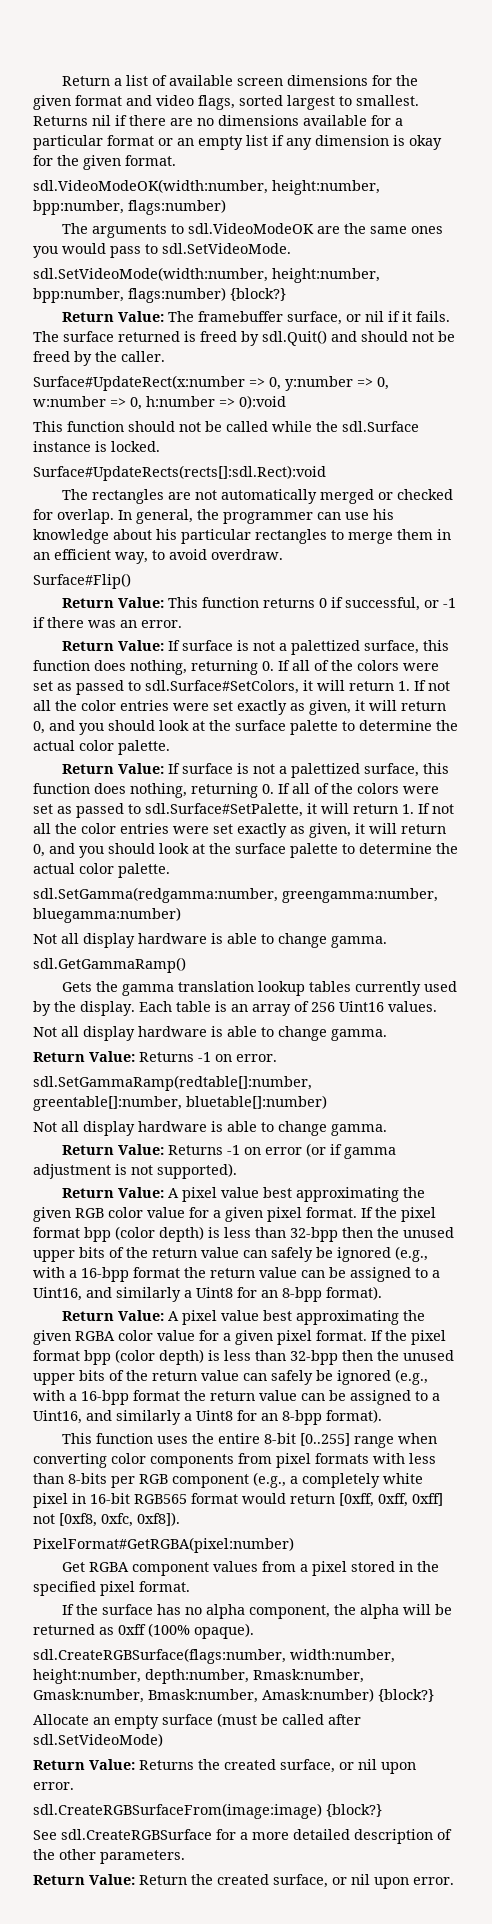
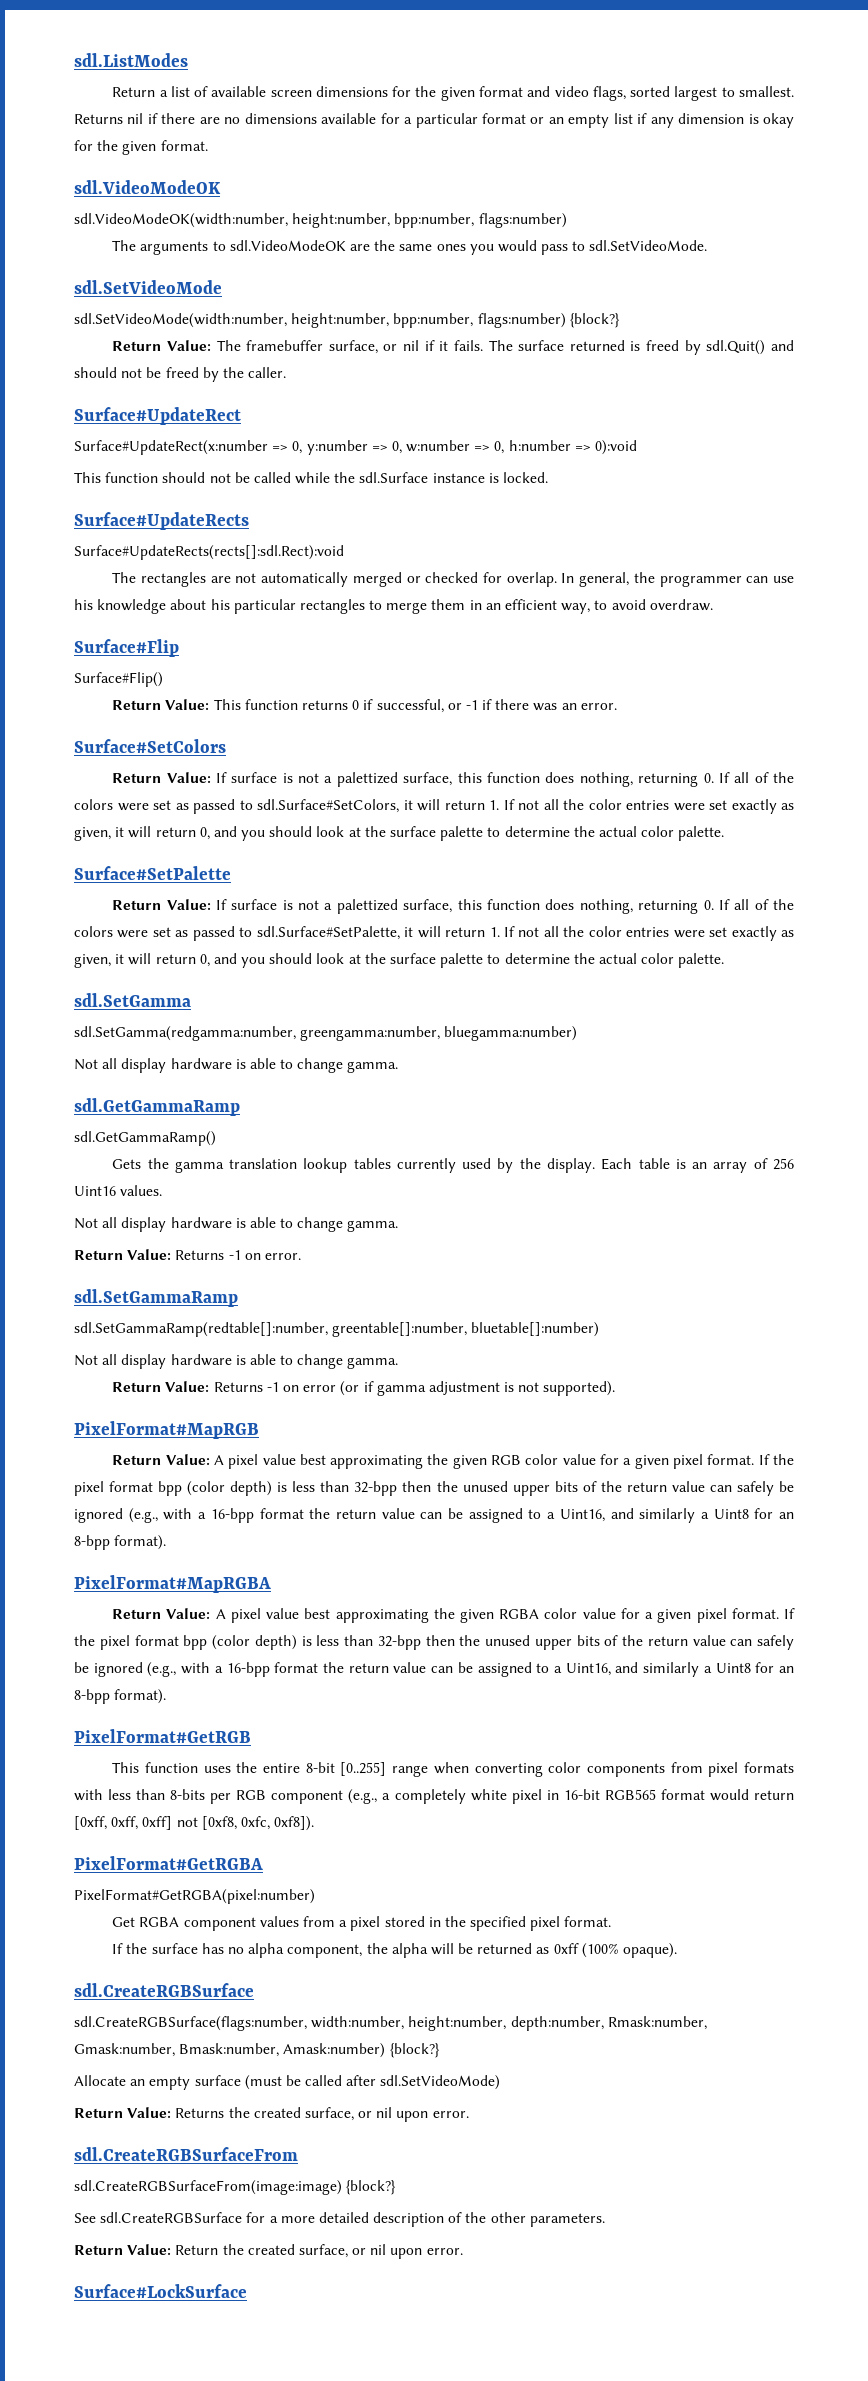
(61, 81) none -> [74,53,188,67] sdl.ListModes //
(176, 160) none -> [74,180,221,194] // sdl.VideoModeOK
(291, 248) none -> [74,280,222,294] // sdl.SetVideoMode
(165, 356) none -> [74,407,241,425] // Surface#UpdateRect
(160, 446) none -> [74,512,249,530] // Surface#UpdateRects
(283, 554) none -> [74,639,179,657] // Surface#Flip
(182, 624) none -> [74,739,226,753] // Surface#SetColors
(170, 747) none -> [74,866,231,880] // Surface#SetPalette
(170, 870) none -> [74,993,191,1007] // sdl.SetGamma
(387, 942) none -> [74,1098,240,1116] // sdl.GetGammaRamp
(277, 1058) none -> [74,1289,238,1307] // sdl.SetGammaRamp
(237, 1171) none -> [74,1421,259,1439] // PixelFormat#MapRGB
(382, 1293) none -> [74,1575,271,1593] // PixelFormat#MapRGBA
(382, 1416) none -> [74,1729,251,1743] // PixelFormat#GetRGB
(180, 1519) none -> [74,1856,263,1870] // PixelFormat#GetRGBA
(254, 1631) none -> [74,1983,254,1997] // sdl.CreateRGBSurface
(74, 1786) none -> [74,2147,298,2161] // sdl.CreateRGBSurfaceFrom
(454, 1881) none -> [74,2284,247,2298] // Surface#LockSurface

